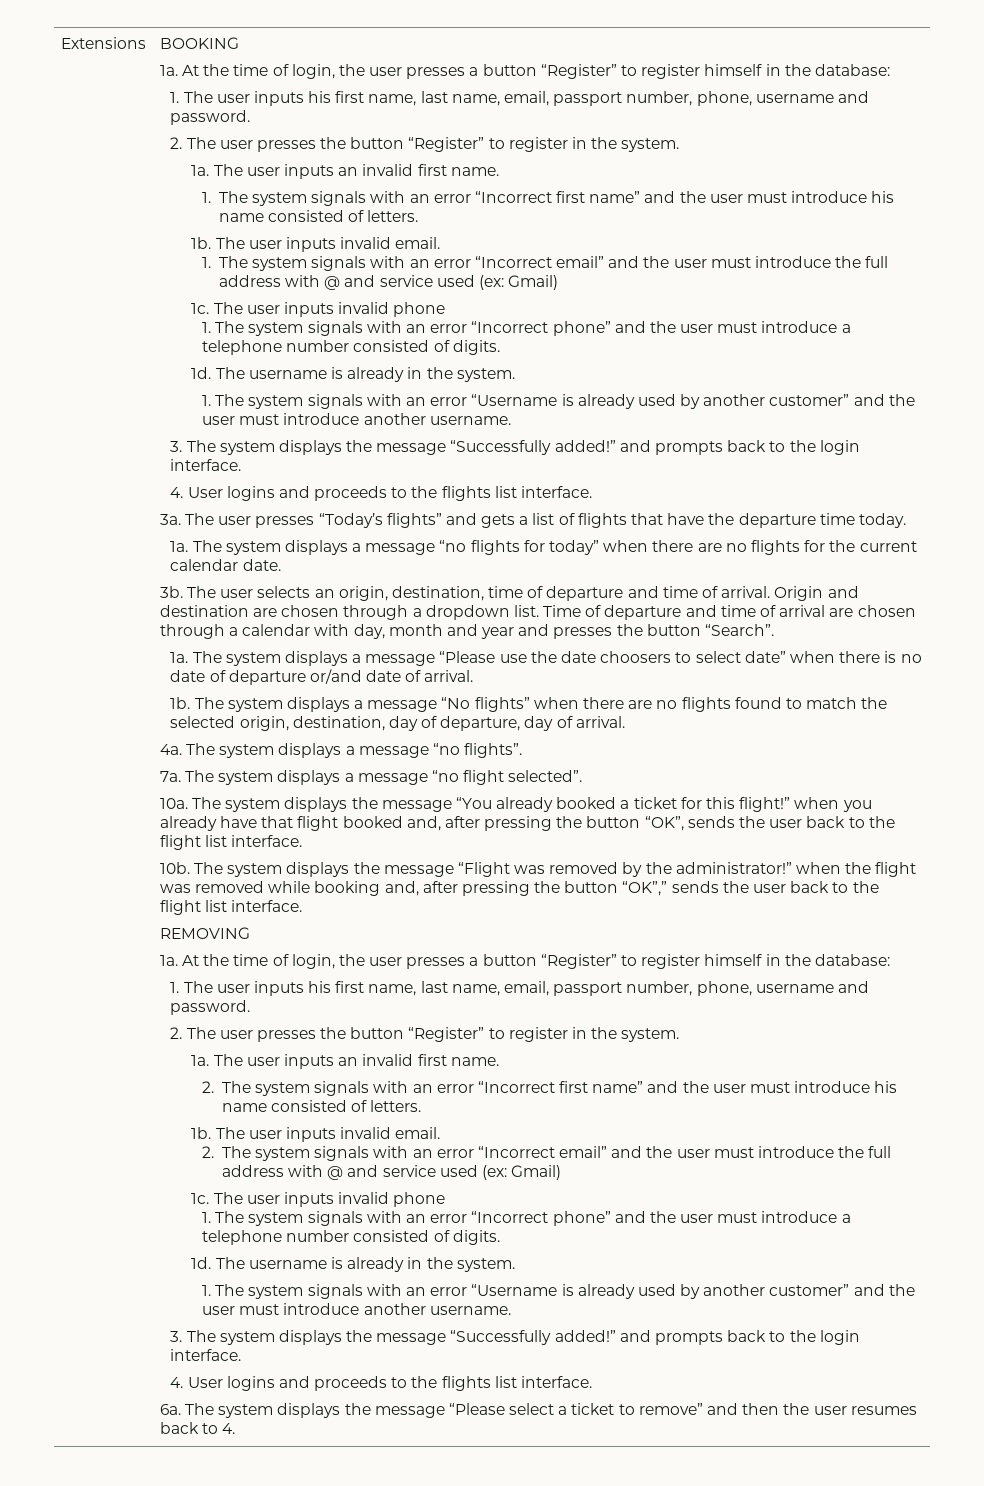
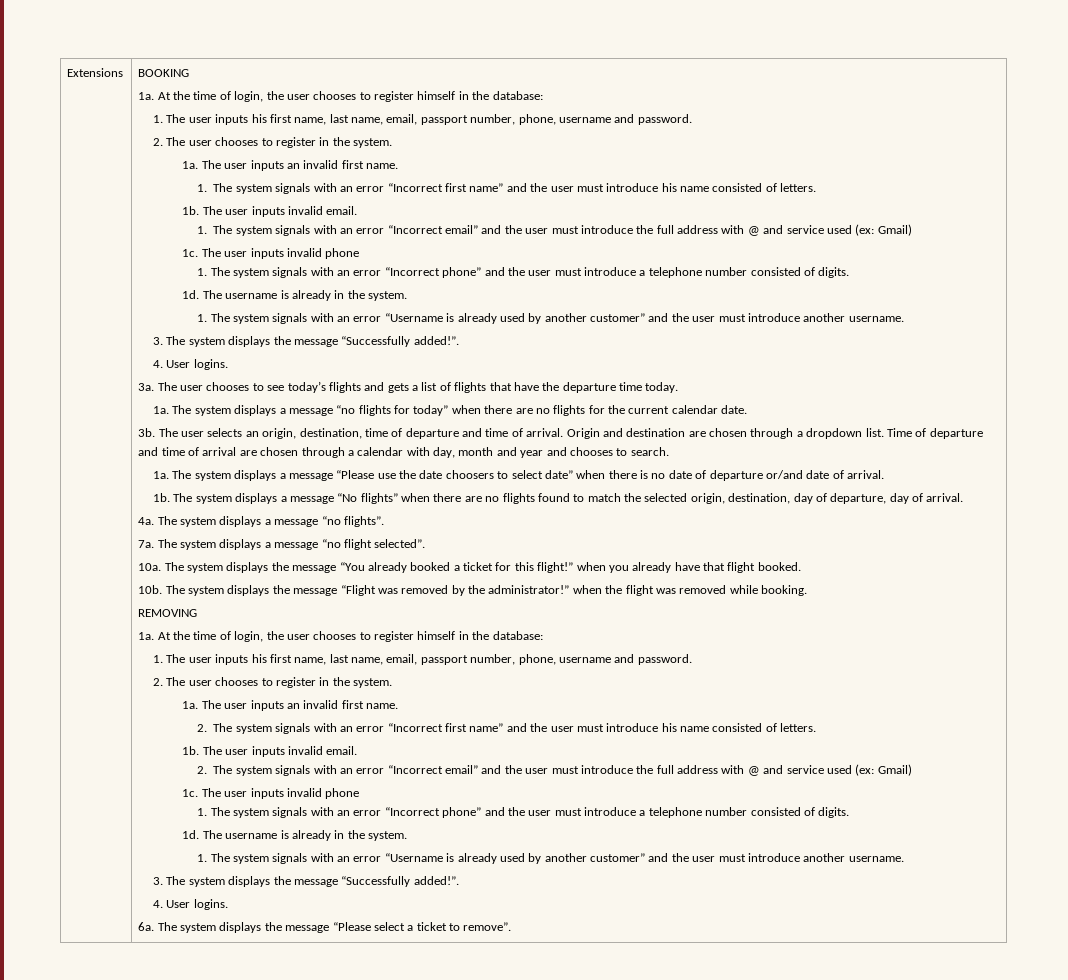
[406,64,617,79] presses a button “Register” -> [313,91,357,100] chooses
[256,137,485,152] presses the button “Register” -> [215,137,259,146] chooses
[554,440,860,455] [170,459,242,471] [170,486,593,501] [159,513,442,528] added!” and prompts back to the login interface. // 4. User logins and proceeds to the flights list interface. // 3a. The user presses “Today’s flights” -> [413,336,459,345] [153,359,228,370] [138,381,361,393] added!”. // 4. User logins. // 3a. The user chooses to see today’s flights
[553,624,775,639] presses the button “Search”. -> [569,447,669,456] chooses to search.
[342,816,895,831] [159,835,303,850] booked and, after pressing the button “OK”, sends the user back to the flight list interface. -> [757,562,801,571] booked.
[314,881,879,896] [159,900,303,915] booking and, after pressing the button “OK”,” sends the user back to the flight list interface. -> [761,585,808,596] booking.
[406,954,617,969] presses a button “Register” -> [313,631,357,640] chooses
[256,1027,485,1042] presses the button “Register” -> [215,677,259,686] chooses
[554,1330,860,1345] [170,1349,242,1361] [170,1376,593,1391] added!” and prompts back to the login interface. // 4. User logins and proceeds to the flights list interface. -> [413,876,459,885] [153,899,228,910] added!”. // 4. User logins.
[638,1403,917,1415] [159,1422,236,1434] remove” and then the user resumes back to 4. -> [463,922,512,931] remove”.

